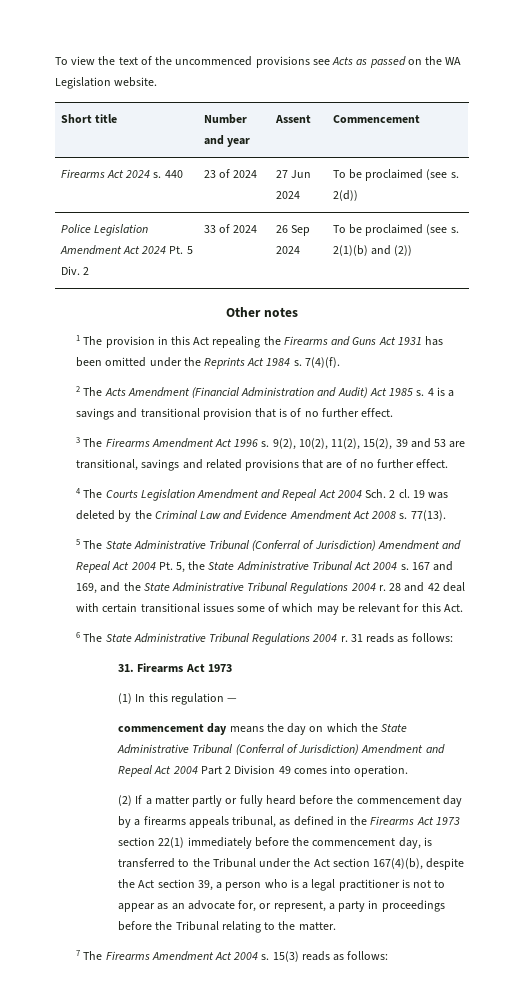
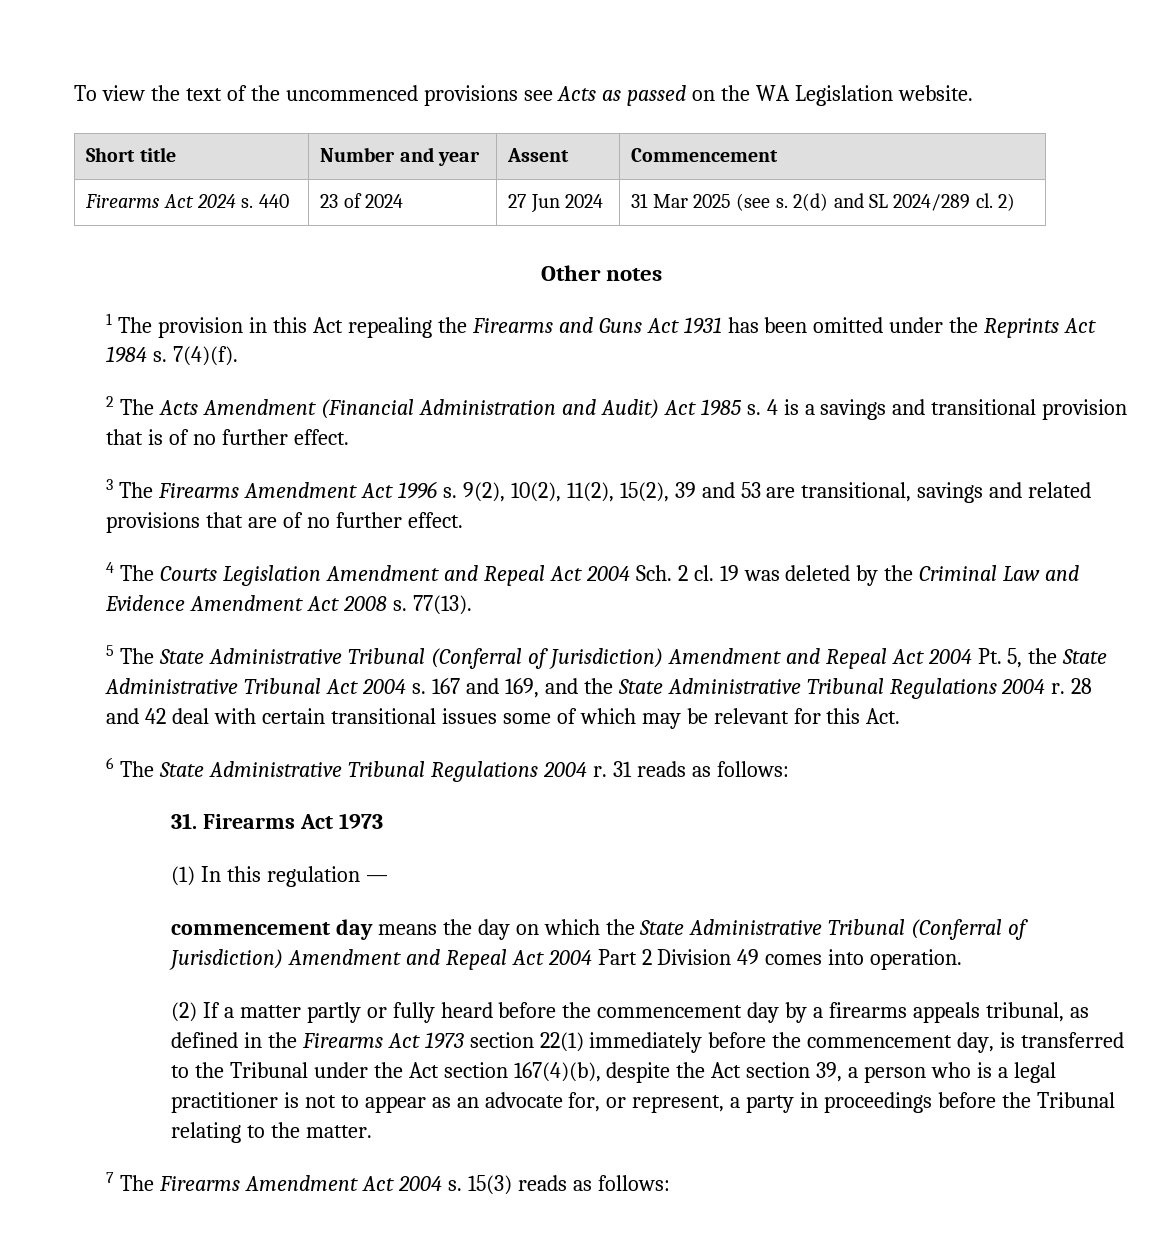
[332,169,459,181] [332,190,358,201] [60,224,149,236] [59,245,193,255] [60,266,90,275] [203,224,258,233] [275,225,311,236] [275,246,300,254] [332,224,459,236] [332,245,413,256] To be proclaimed (see s. 2(d)) // Police Legislation Amendment Act 2024 Pt. 5 Div. 2 | 33 of 2024 | 26 Sep 2024 | To be proclaimed (see s. 2(1)(b) and (2)) -> [631,193,1016,211] 31 Mar 2025 (see s. 2(d) and SL 2024/289 cl. 2)

